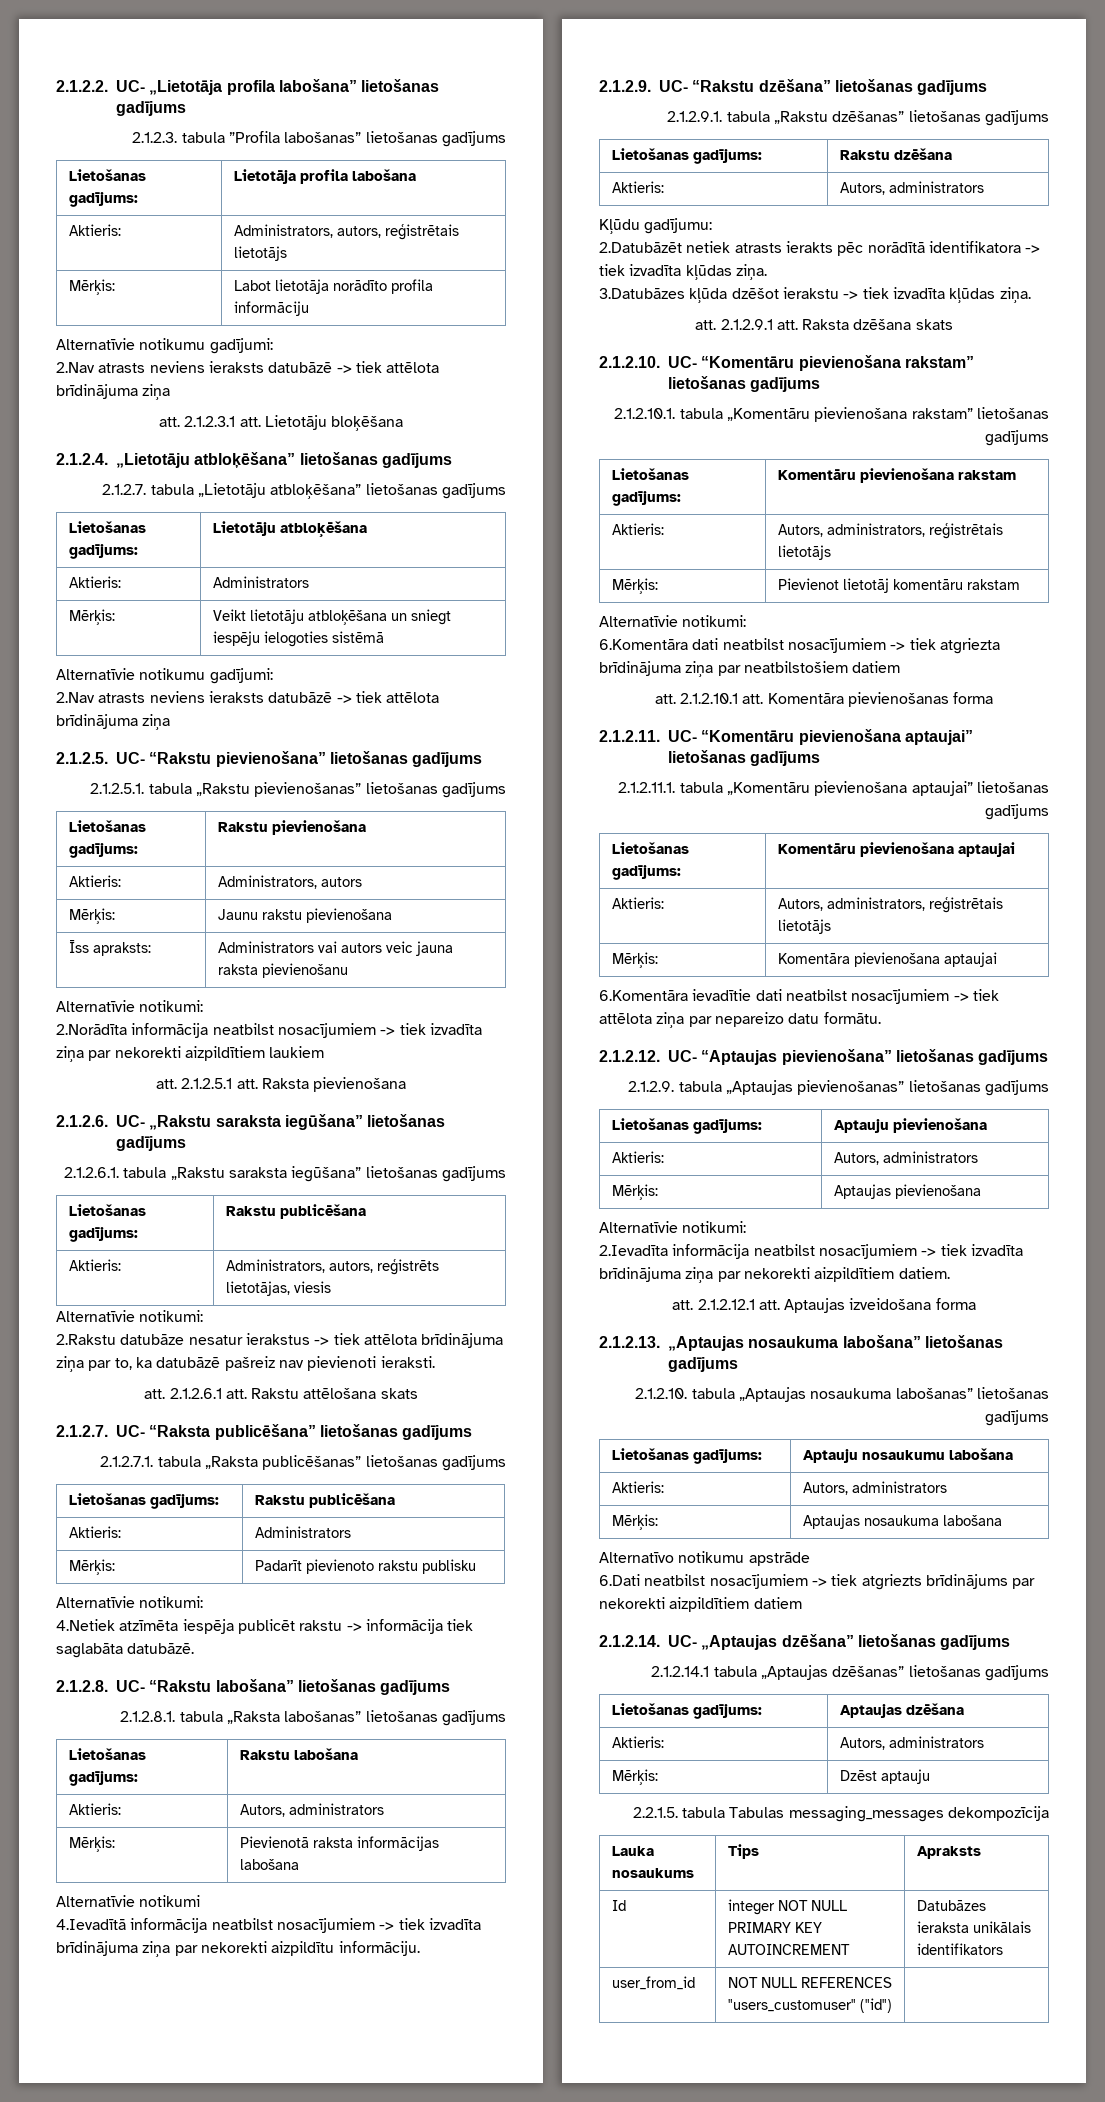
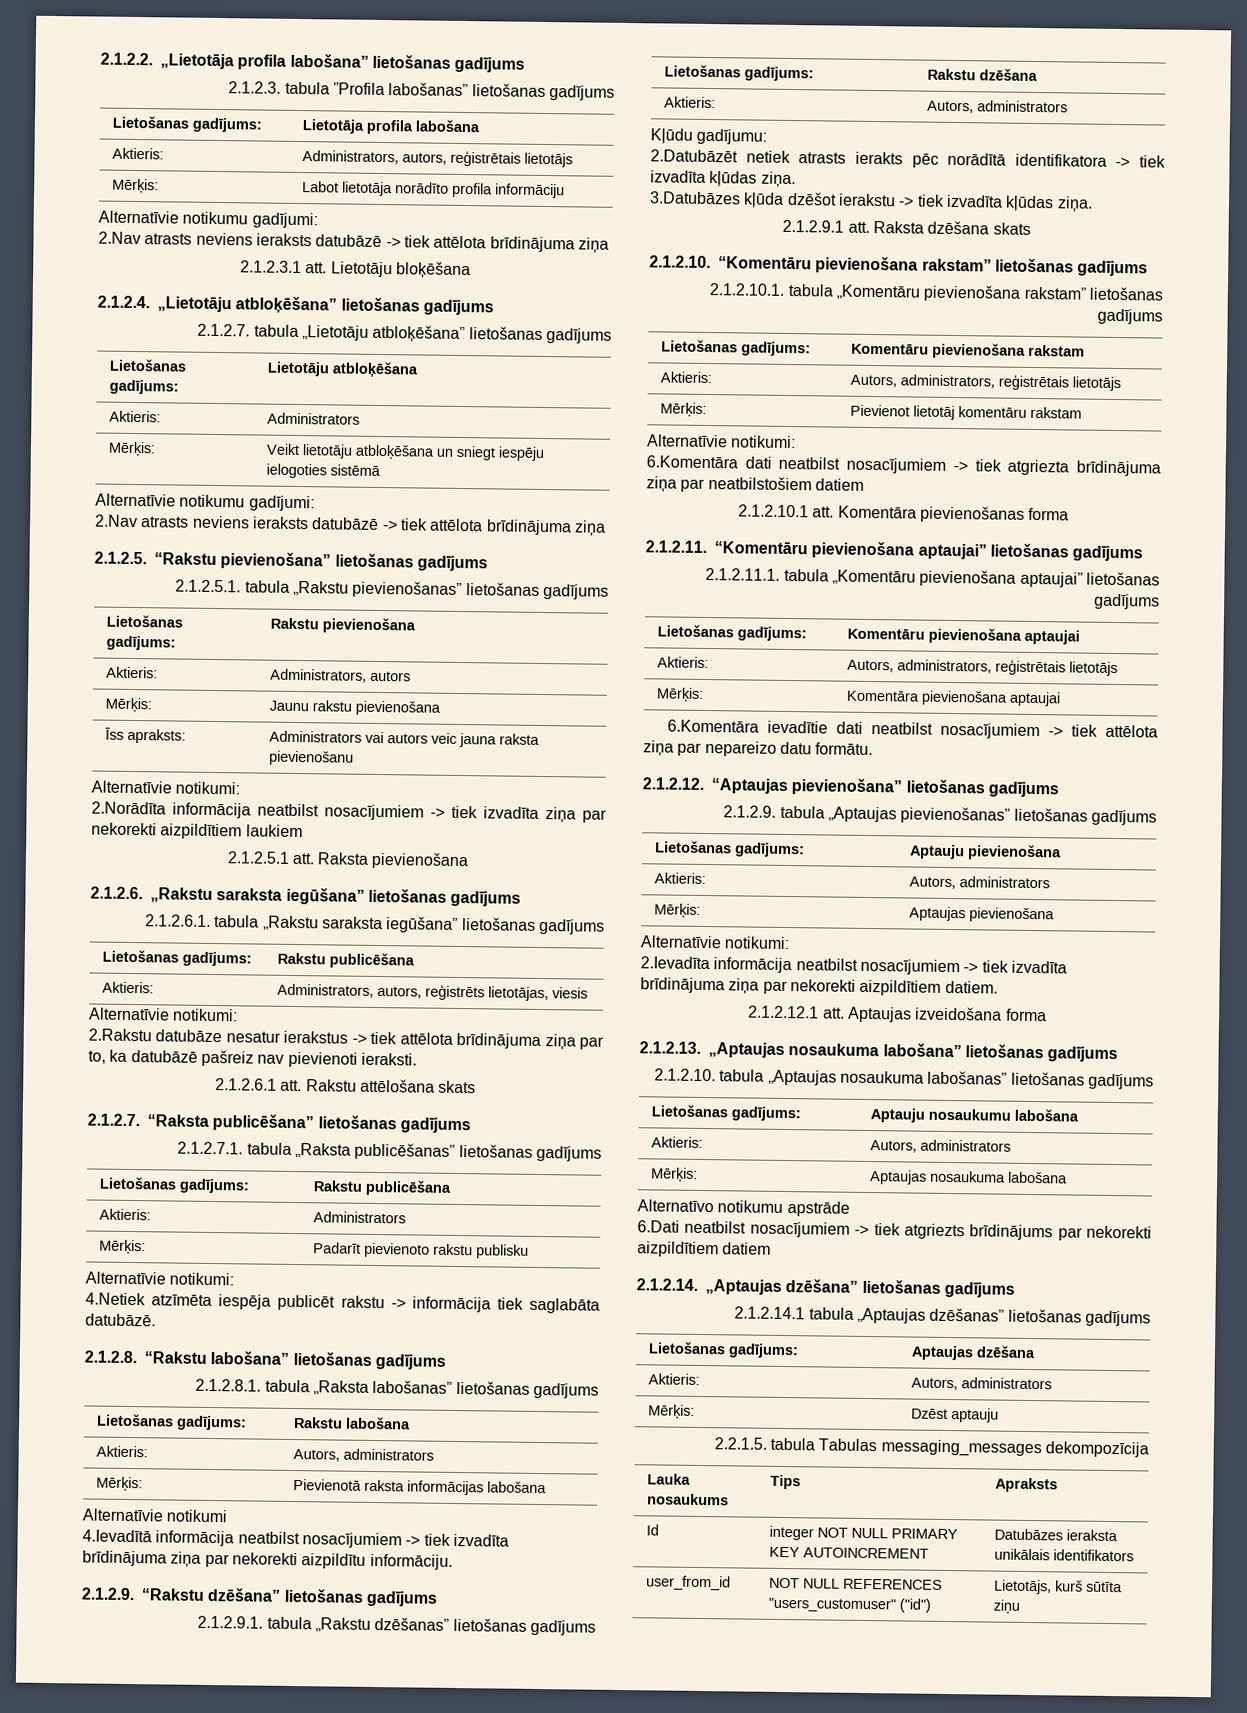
[116,80,145,92] UC- -> (153, 59) none
[158,417,180,427] att. -> (609, 245) none
[116,752,145,764] UC- -> (147, 558) none
[155,1079,177,1089] att. -> (303, 831) none
[116,1115,145,1127] UC- -> (143, 893) none
[144,1389,166,1399] att. -> (417, 1059) none
[116,1425,145,1437] UC- -> (140, 1120) none
[116,1680,145,1692] UC- -> (137, 1357) none
[659,80,688,92] UC- -> (135, 1594) none
[695,320,717,330] att. -> (1093, 204) none
[668,356,697,368] UC- -> (711, 262) none
[654,694,676,704] att. -> (864, 484) none
[668,730,697,742] UC- -> (707, 546) none
[668,1050,697,1062] UC- -> (704, 783) none
[672,1300,694,1310] att. -> (998, 987) none
[668,1635,697,1647] UC- -> (698, 1284) none
(892, 2005) none -> [993,1579,1123,1595] [992,1599,1020,1614] Lietotājs, kurš sūtīta ziņu

